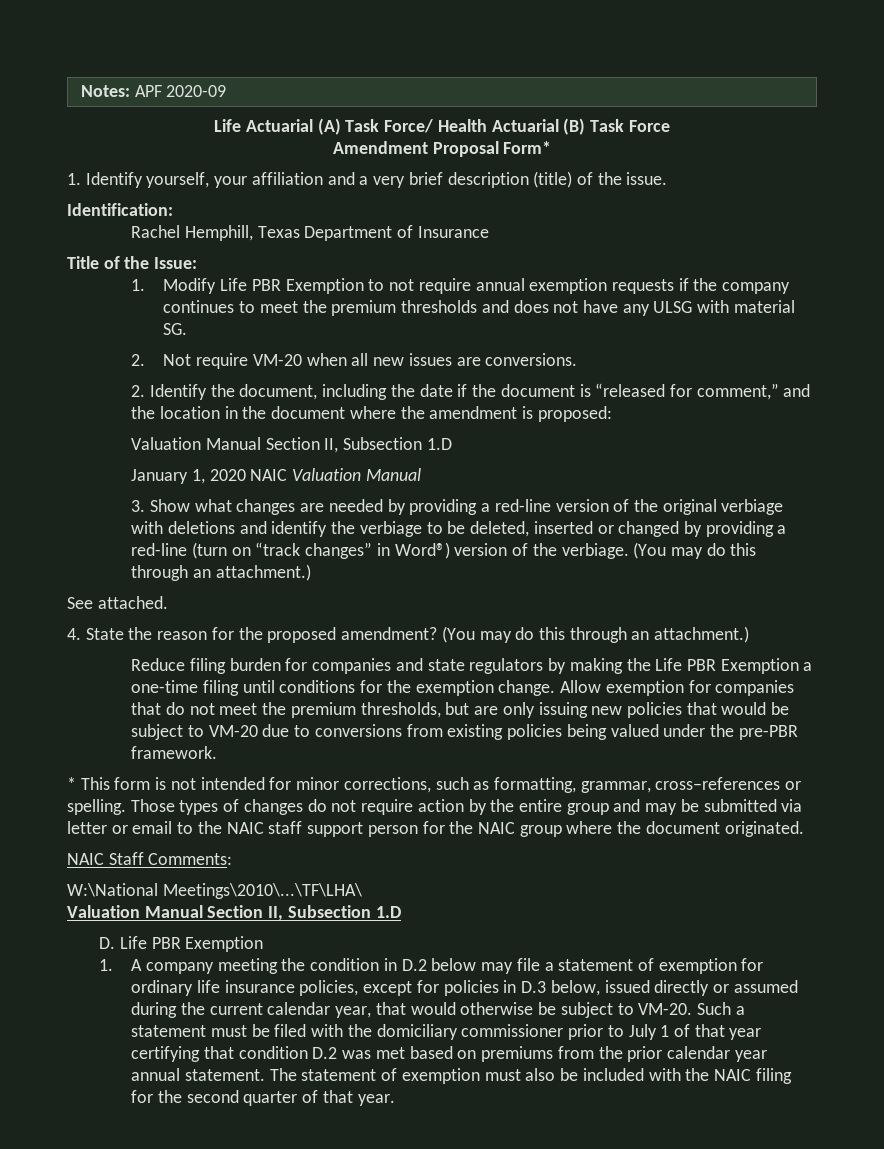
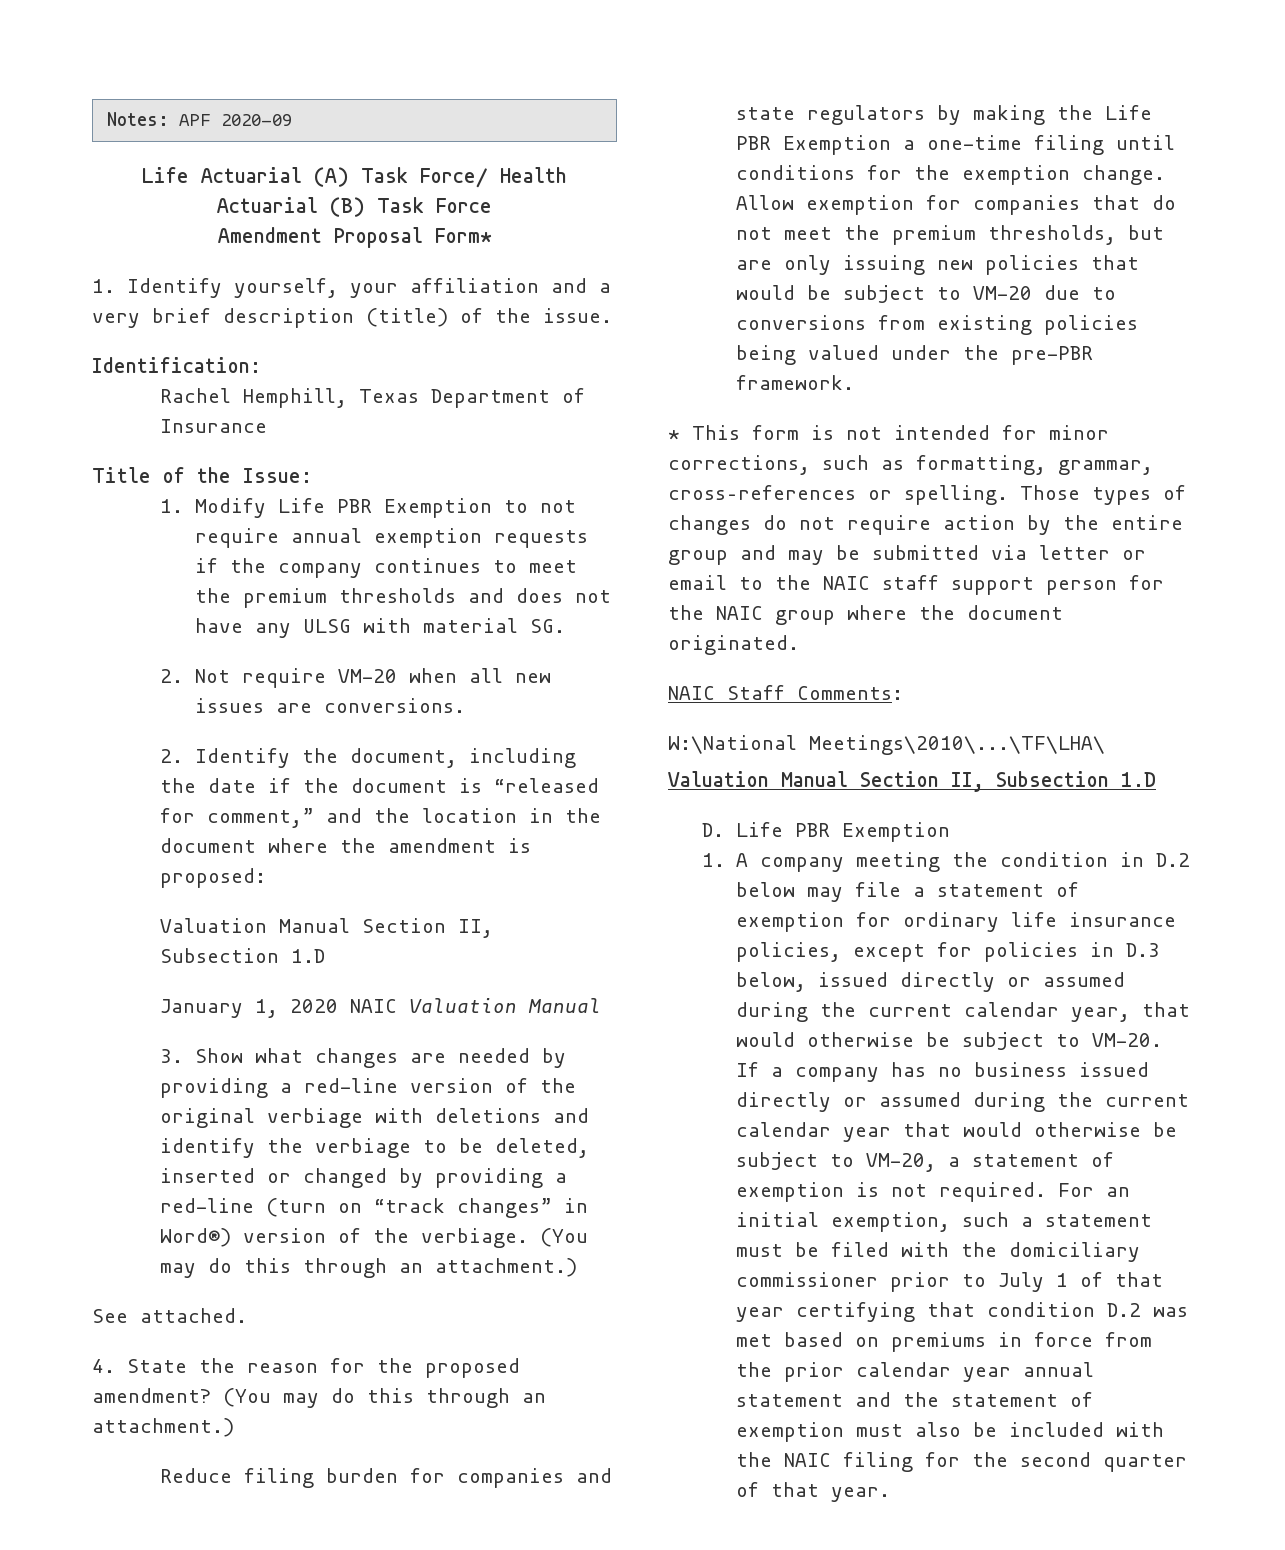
[697,1002,732,1015] Such -> [736,1062,1150,1082] [736,1092,1190,1112] [736,1122,1178,1142] [736,1152,1115,1172] [736,1182,1131,1202] [736,1212,1010,1232] If a company has no business issued directly or assumed during the current calendar year that would otherwise be subject to VM-20, a statement of exemption is not required. For an initial exemption, such
(554, 1054) none -> [998,1332,1094,1347] in force
[185,1068,297,1081] statement. The -> [736,1392,940,1407] statement and the

